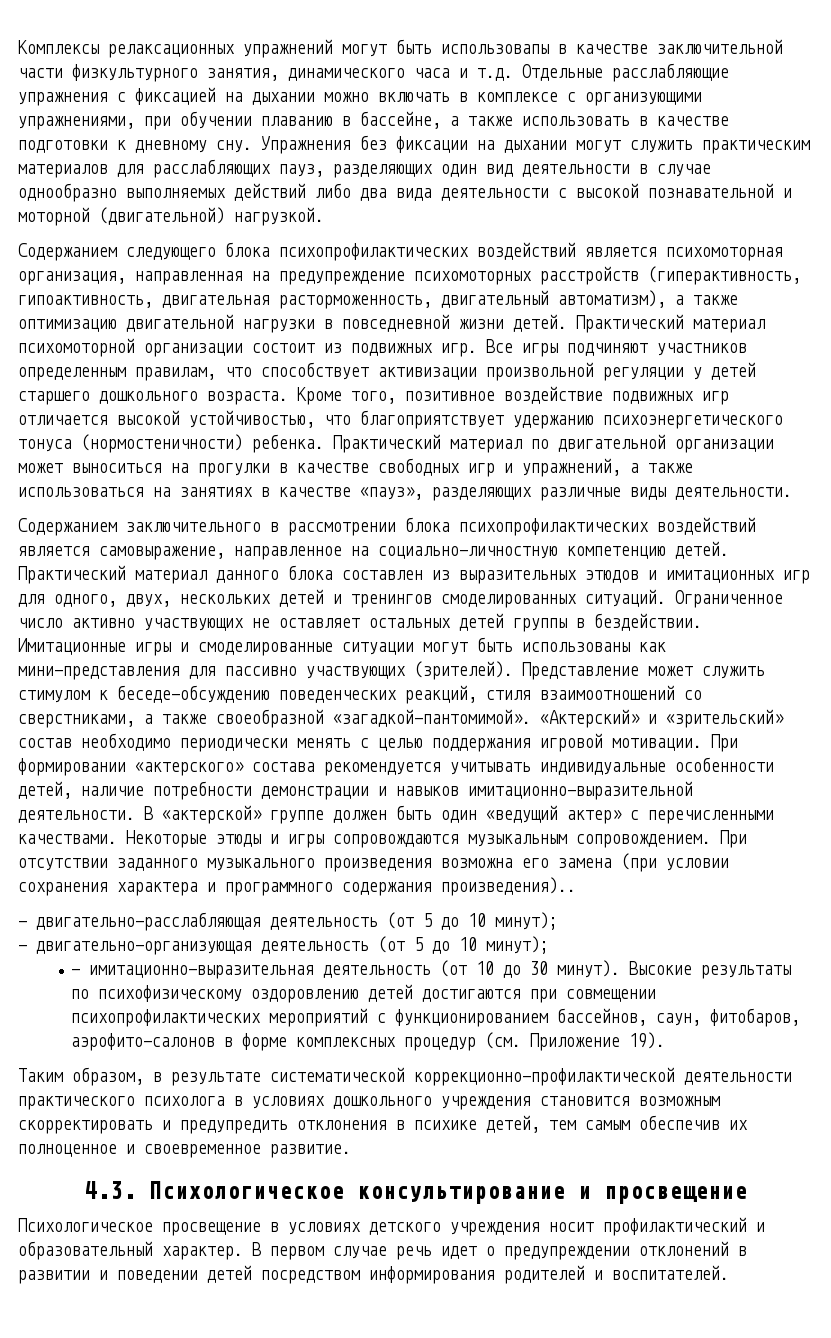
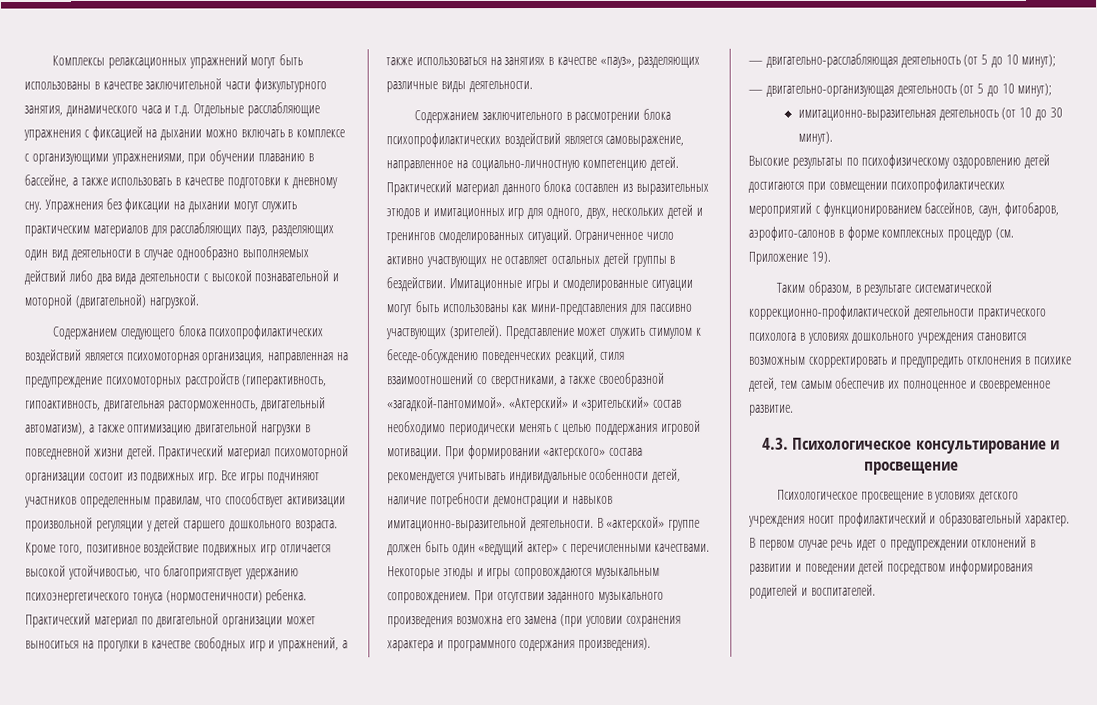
[441,44,549,54] использовапы -> [24,81,91,90] использованы
[441,877,576,896] произведения).. -> [578,637,652,651] произведения).
[71,969,81,975] — -> (1053, 90) none
(621, 969) none -> (833, 138) //

